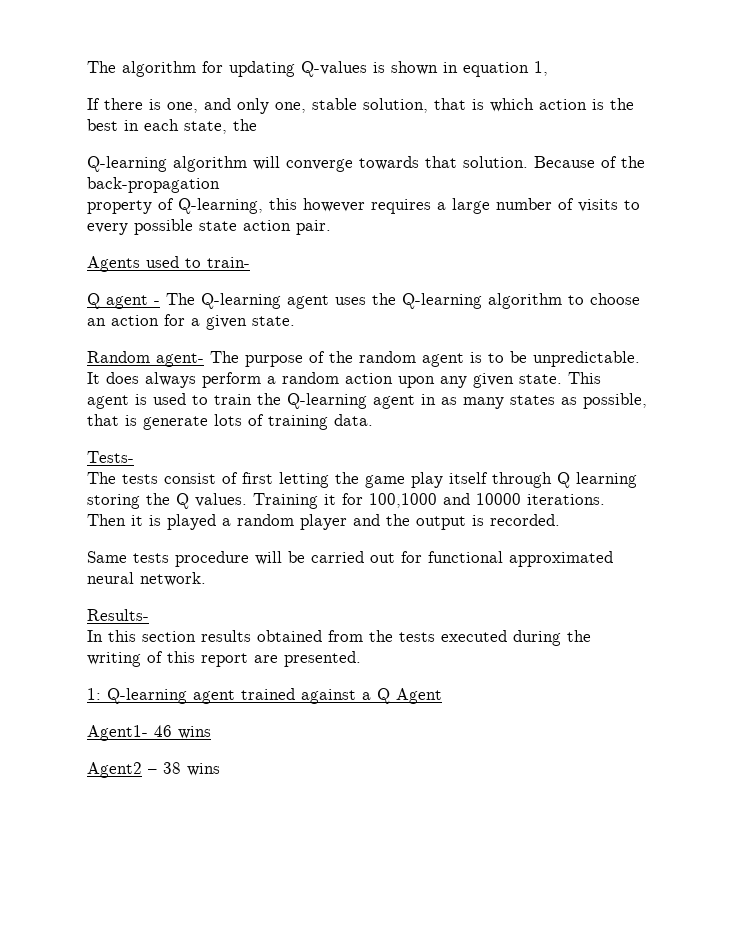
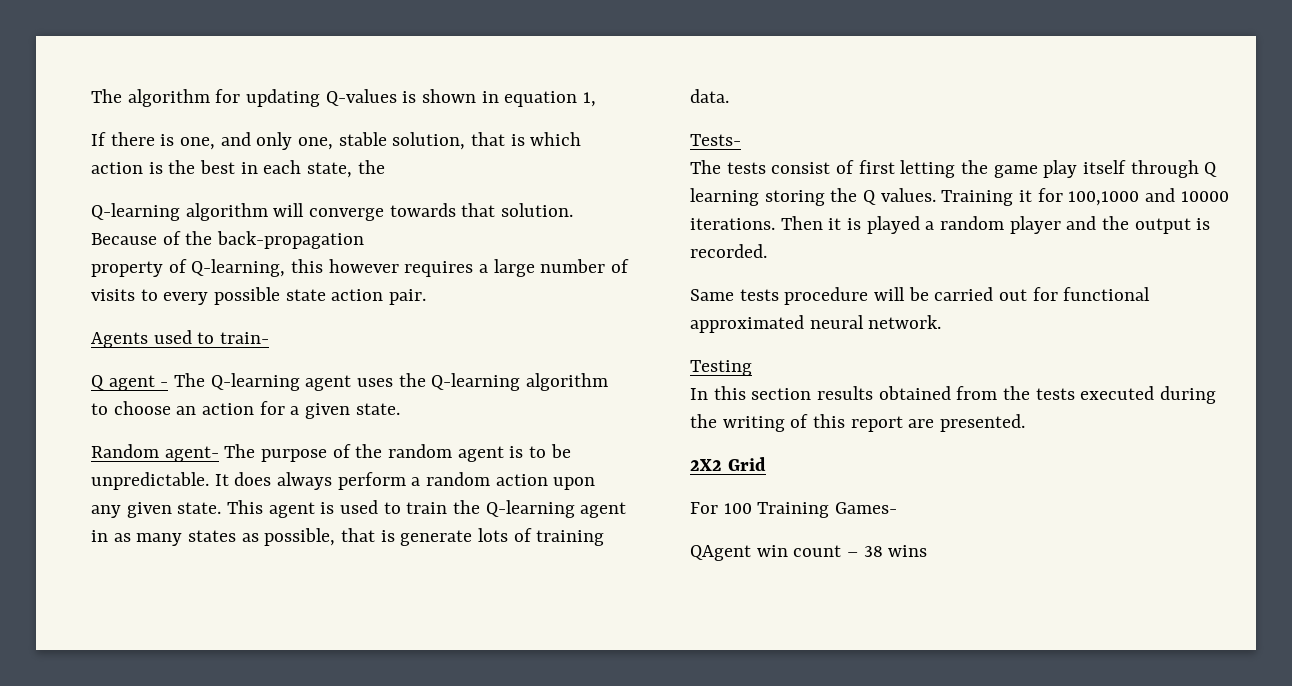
[87,609,149,621] Results- -> [690,360,752,376] Testing
[87,688,442,704] [87,725,211,741] [87,762,142,778] 1: Q-learning agent trained against a Q Agent // Agent1- 46 wins // Agent2 -> [690,457,766,471] [690,502,898,518] [690,545,842,561] 2X2 Grid // For 100 Training Games- // QAgent win count

